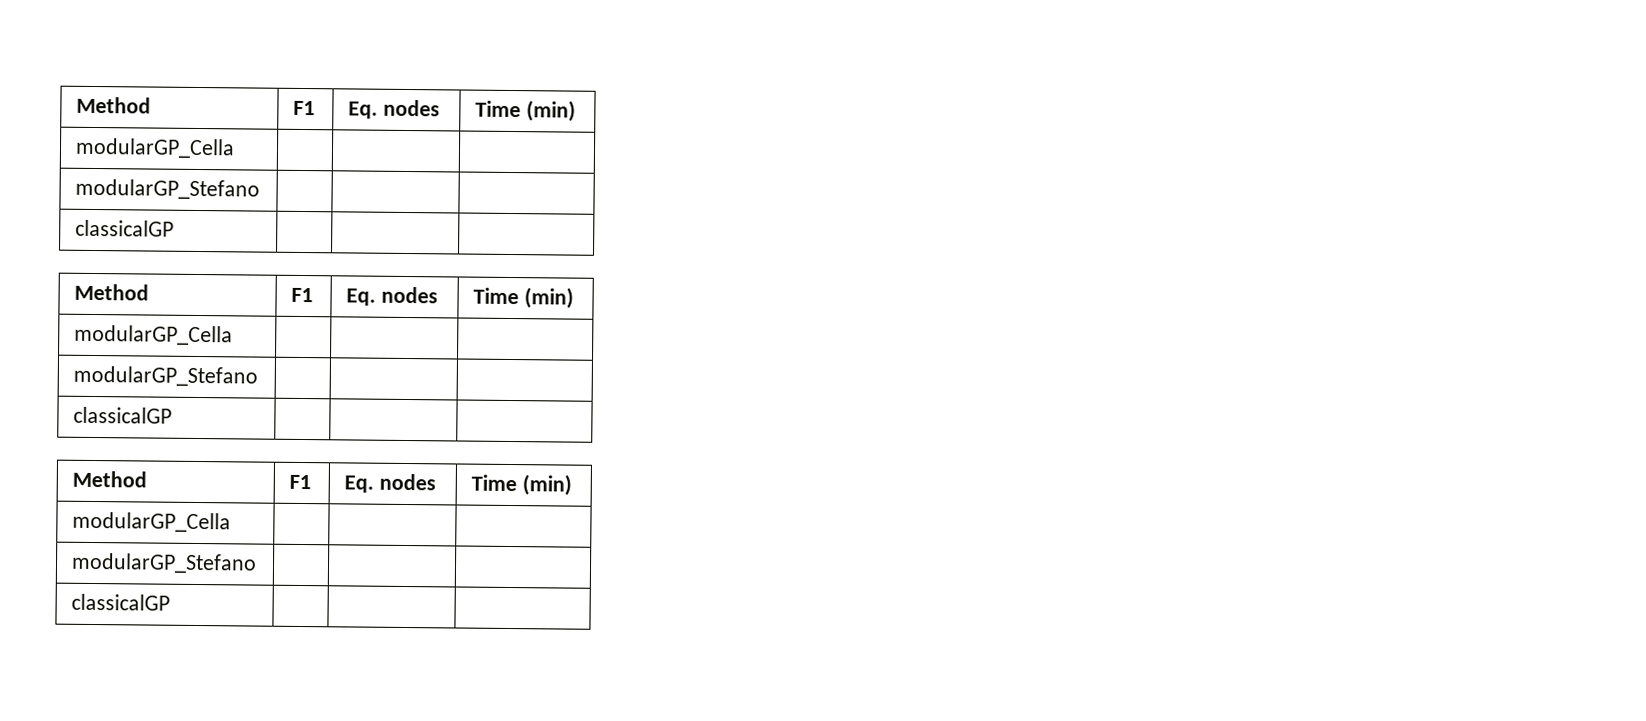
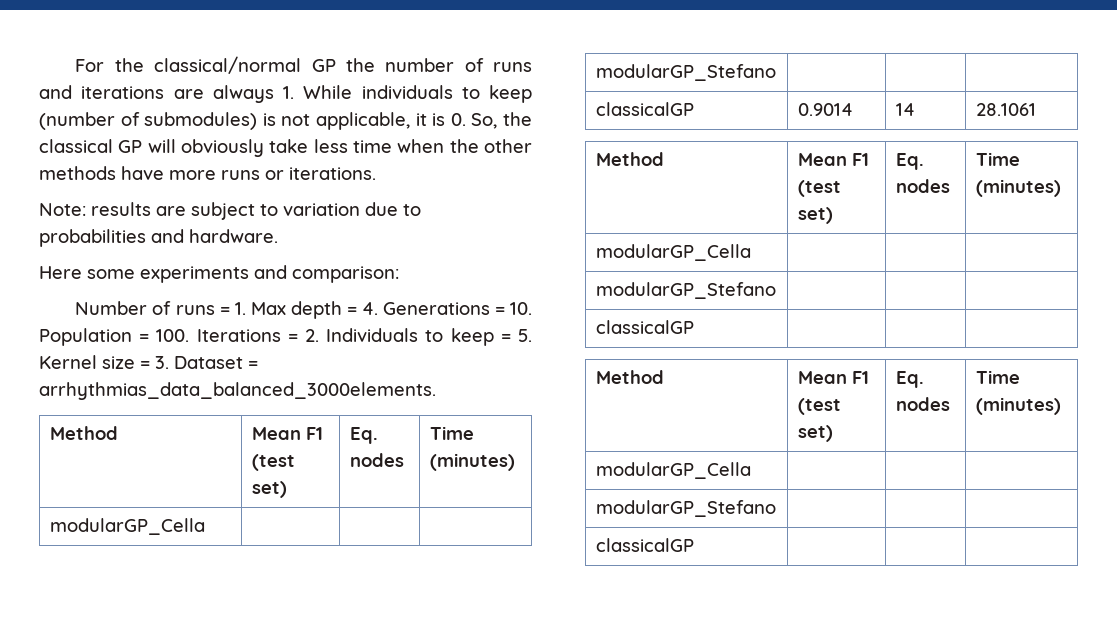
[76,96,152,114] [293,100,316,116] [348,99,441,119] [475,100,577,122] [75,137,236,159] [75,178,261,200] [75,219,175,237] [74,283,150,301] [291,287,314,303] [346,286,439,306] [473,287,575,309] [74,324,234,346] [73,365,259,387] [73,406,173,424] [72,470,148,488] [289,474,312,490] [344,473,437,493] [471,474,573,496] [72,511,232,533] [71,552,258,574] [71,593,171,611] Method | F1 | Eq. nodes | Time (min) // modularGP_Cella | | | // modularGP_Stefano | | | // classicalGP | | | // Method | F1 | Eq. nodes | Time (min) // modularGP_Cella | | | // modularGP_Stefano | | | // classicalGP | | | // Method | F1 | Eq. nodes | Time (min) // modularGP_Cella | | | // modularGP_Stefano | | | // classicalGP | | | -> [75,56,532,74] [39,85,532,103] [39,112,533,130] [39,139,532,157] [39,166,376,180] [39,202,421,220] [39,229,278,247] [39,265,399,283] [75,301,532,319] [39,328,532,346] [39,355,258,369] [39,382,436,400] [49,426,118,440] [251,427,323,440] [251,454,295,471] [251,481,287,498] [349,427,378,444] [349,453,404,467] [429,426,474,440] [429,453,515,471] [49,518,205,535] [595,64,776,81] [595,102,694,116] [797,103,853,116] [895,103,915,116] [975,103,1036,116] [595,152,664,166] [797,153,869,166] [797,180,841,197] [797,207,833,224] [895,153,924,170] [895,179,950,193] [975,152,1020,166] [975,179,1061,197] [595,244,751,261] [595,282,776,299] [595,320,694,334] [595,370,664,384] [797,371,869,384] [797,398,841,415] [797,425,833,442] [895,371,924,388] [895,397,950,411] [975,370,1020,384] [975,397,1061,415] [595,462,751,479] [595,500,776,517] [595,538,694,552] For the classical/normal GP the number of runs and iterations are always 1. While individuals to keep (number of submodules) is not applicable, it is 0. So, the classical GP will obviously take less time when the other methods have more runs or iterations. // Note: results are subject to variation due to probabilities and hardware. // Here some experiments and comparison: // Number of runs = 1. Max depth = 4. Generations = 10. Population = 100. Iterations = 2. Individuals to keep = 5. Kernel size = 3. Dataset = arrhythmias_data_balanced_3000elements. // Method | Mean F1 (test set) | Eq. nodes | Time (minutes) // modularGP_Cella | | | // modularGP_Stefano | | | // classicalGP | 0.9014 | 14 | 28.1061 // Method | Mean F1 (test set) | Eq. nodes | Time (minutes) // modularGP_Cella | | | // modularGP_Stefano | | | // classicalGP | | | // Method | Mean F1 (test set) | Eq. nodes | Time (minutes) // modularGP_Cella | | | // modularGP_Stefano | | | // classicalGP | | |

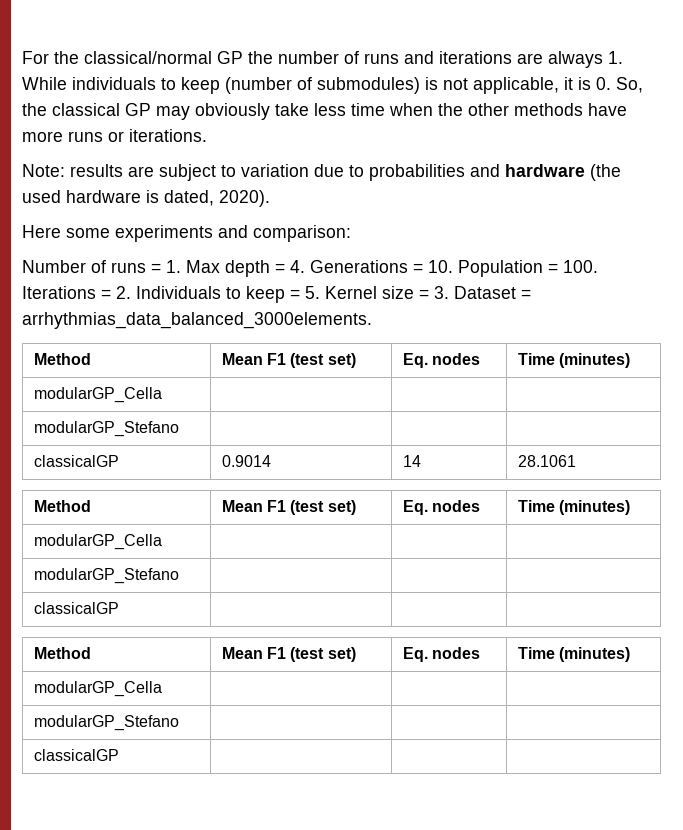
[147,139,176,153] will -> [156,106,190,120] may
[189,229,278,243] hardware. -> [505,164,621,181] [22,190,270,207] hardware (the used hardware is dated, 2020).

